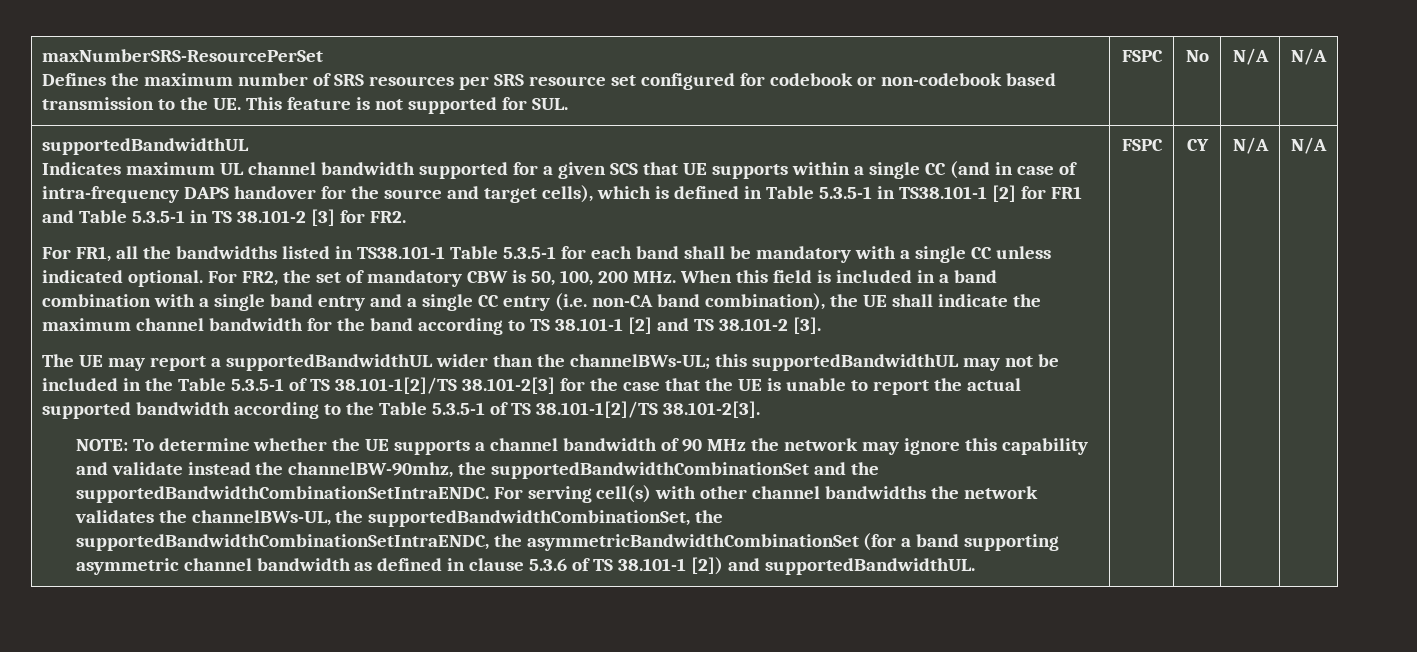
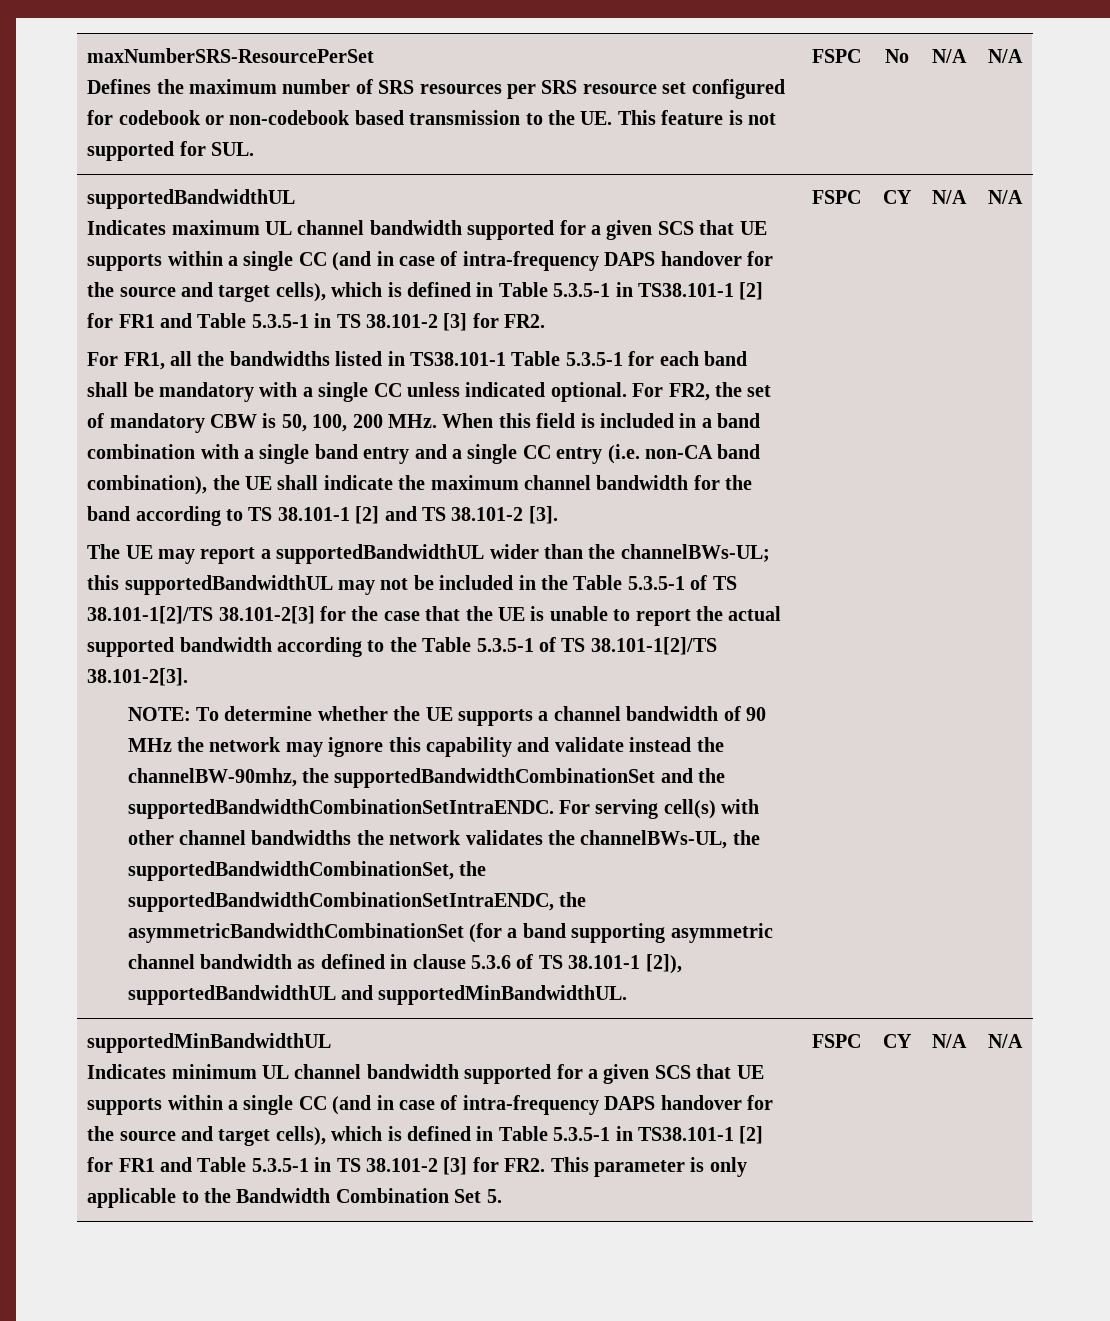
[691,557,976,575] [1121,139,1163,151] [1186,139,1209,151] [1232,137,1269,154] [1291,137,1327,154] [2]) and supportedBandwidthUL. | FSPC | CY | N/A | N/A -> [645,954,682,974] [127,985,628,1005] [812,190,861,204] [882,190,912,204] [932,190,967,204] [987,190,1023,204] [87,1033,332,1053] [87,1064,764,1084] [87,1095,773,1115] [87,1126,764,1146] [87,1157,747,1177] [87,1188,502,1208] [812,1034,861,1048] [882,1034,912,1048] [932,1034,967,1048] [987,1034,1023,1048] [2]), supportedBandwidthUL and supportedMinBandwidthUL. | FSPC | CY | N/A | N/A // supportedMinBandwidthUL // Indicates minimum UL channel bandwidth supported for a given SCS that UE supports within a single CC (and in case of intra-frequency DAPS handover for the source and target cells), which is defined in Table 5.3.5-1 in TS38.101-1 [2] for FR1 and Table 5.3.5-1 in TS 38.101-2 [3] for FR2. This parameter is only applicable to the Bandwidth Combination Set 5. | FSPC | CY | N/A | N/A

